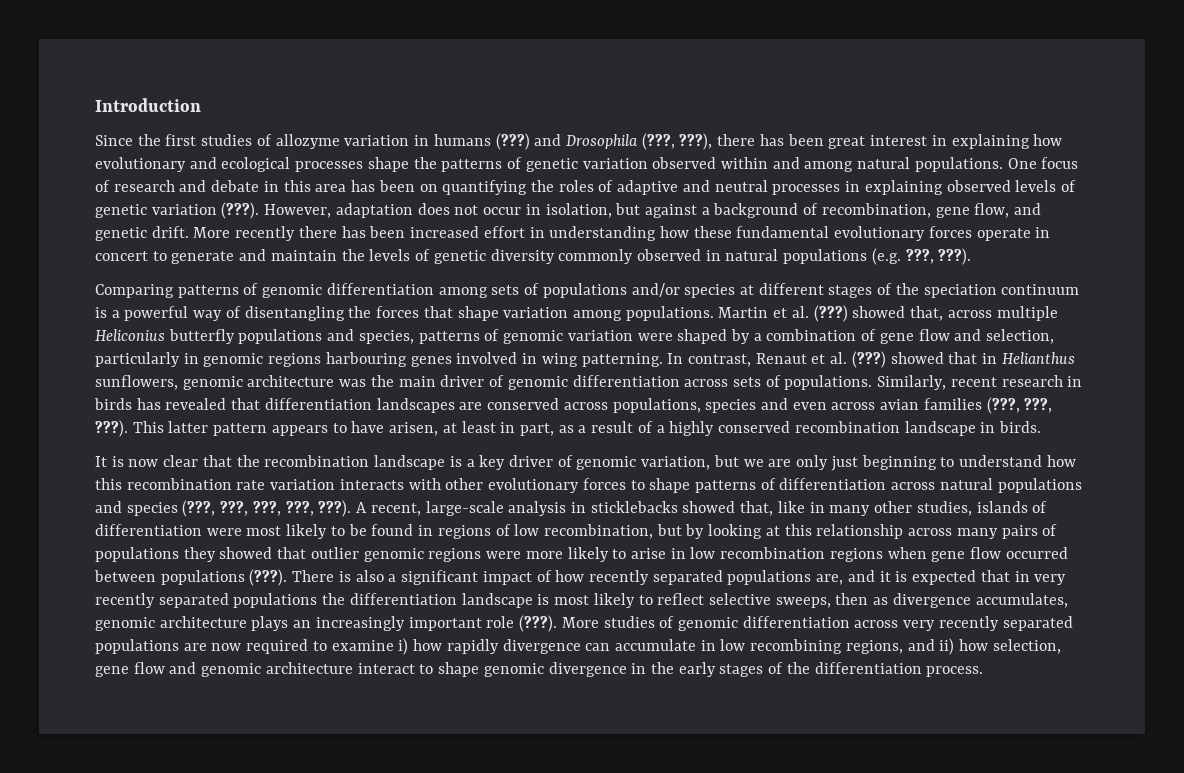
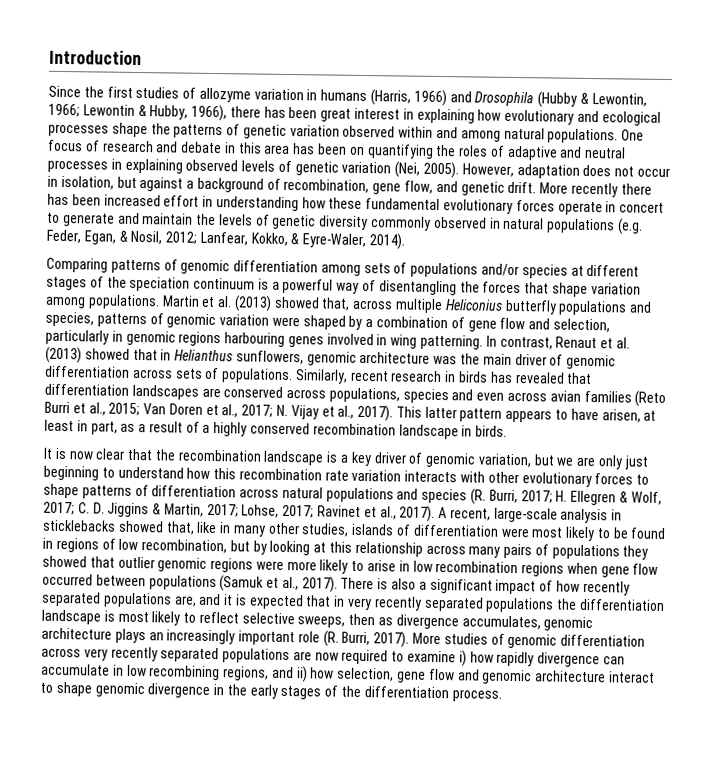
[495,133,713,150] (???) and Drosophila (???, ???), -> [370,89,647,108] [48,103,228,122] (Harris, 1966) and Drosophila (Hubby & Lewontin, 1966; Lewontin & Hubby, 1966),
[221,202,260,219] (???). -> [394,161,460,179] (Nei, 2005).
[905,248,972,265] ???, ???). -> [46,229,406,250] Feder, Egan, & Nosil, 2012; Lanfear, Kokko, & Eyre-Waler, 2014).
[813,305,848,322] (???) -> [233,295,272,312] (2013)
[851,351,886,368] (???) -> [45,346,82,364] (2013)
[986,397,1053,414] [95,420,128,437] (???, ???, ???). -> [634,390,667,408] [44,401,394,422] (Reto Burri et al., 2015; Van Doren et al., 2017; N. Vijay et al., 2017).
[182,500,352,517] (???, ???, ???, ???, ???). -> [470,488,662,506] [43,501,436,522] (R. Burri, 2017; H. Ellegren & Wolf, 2017; C. D. Jiggins & Martin, 2017; Lohse, 2017; Ravinet et al., 2017).
[249,569,288,586] (???). -> [219,575,338,593] (Samuk et al., 2017).
[519,615,558,632] (???). -> [322,630,410,648] (R. Burri, 2017).

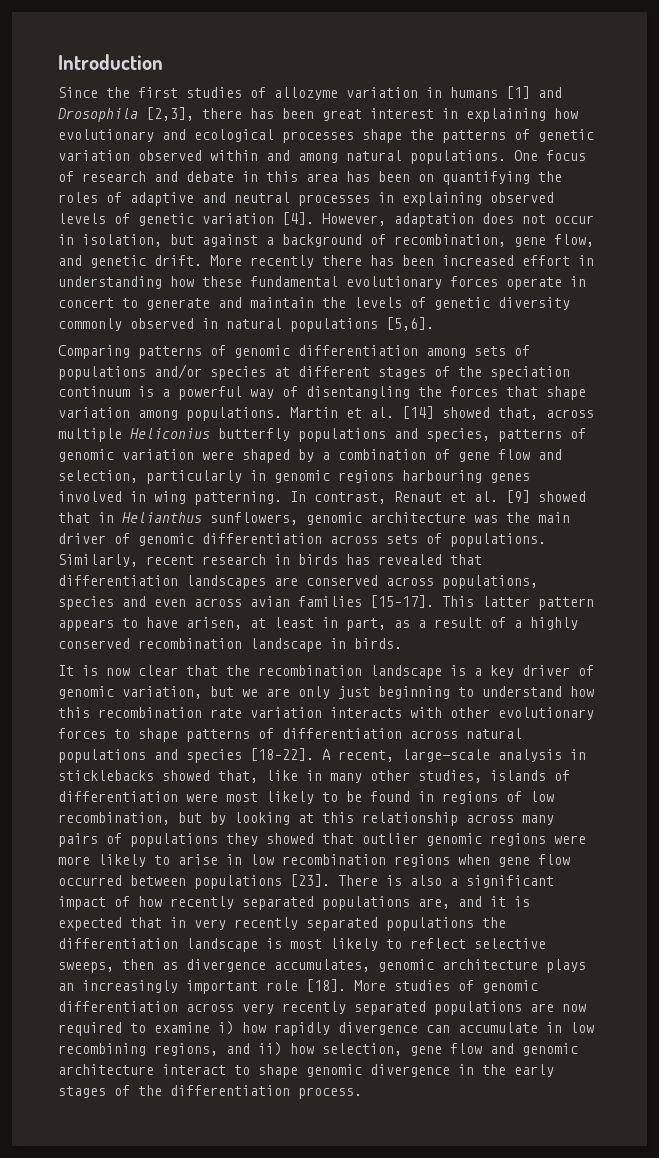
[370,89,647,108] [48,103,228,122] (Harris, 1966) and Drosophila (Hubby & Lewontin, 1966; Lewontin & Hubby, 1966), -> [506,86,562,99] [58,107,194,122] [1] and Drosophila [2,3],
[394,161,460,179] (Nei, 2005). -> [282,212,314,225] [4].
[616,218,643,235] [46,229,406,250] (e.g. Feder, Egan, & Nosil, 2012; Lanfear, Kokko, & Eyre-Waler, 2014). -> [386,317,434,331] [5,6].
[233,295,272,312] (2013) -> [402,406,434,419] [14]
[45,346,82,364] (2013) -> [506,490,530,503] [9]
[634,390,667,408] [44,401,394,422] (Reto Burri et al., 2015; Van Doren et al., 2017; N. Vijay et al., 2017). -> [370,595,434,608] [15–17].
[470,488,662,506] [43,501,436,522] (R. Burri, 2017; H. Ellegren & Wolf, 2017; C. D. Jiggins & Martin, 2017; Lohse, 2017; Ravinet et al., 2017). -> [250,748,314,761] [18–22].
[219,575,338,593] (Samuk et al., 2017). -> [290,874,330,887] [23].
[322,630,410,648] (R. Burri, 2017). -> [306,979,346,992] [18].

